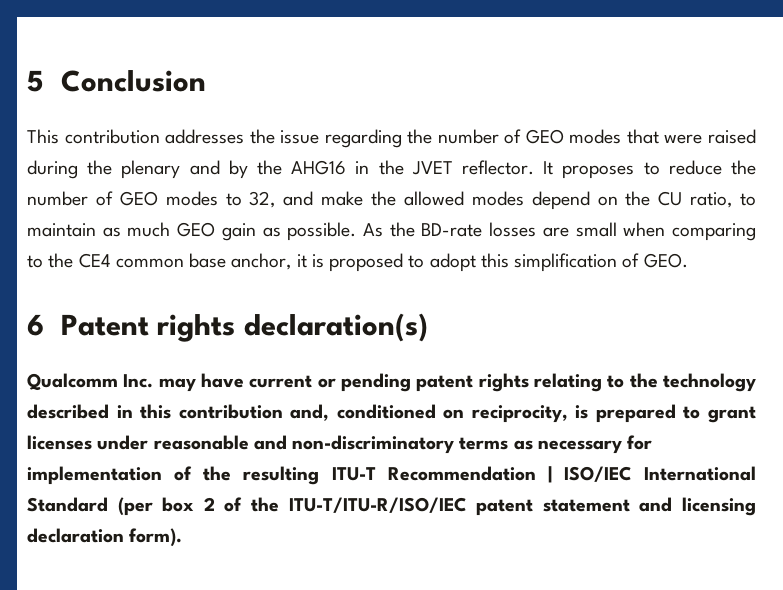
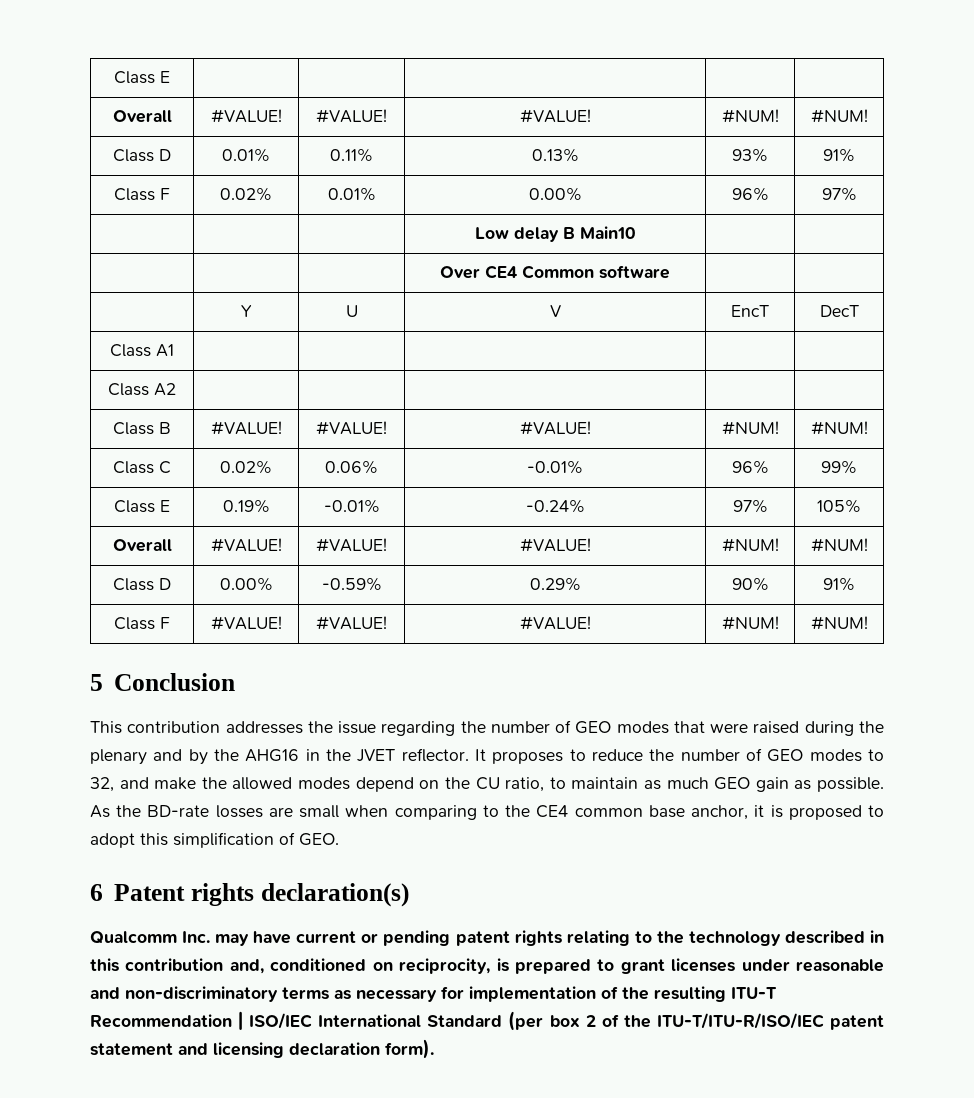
(27, 81) none -> [114,71,170,84] [112,110,172,123] [210,109,282,123] [316,109,387,123] [519,109,591,123] [721,109,779,123] [810,109,868,123] [113,149,171,162] [222,148,270,162] [330,148,373,162] [531,148,579,162] [732,148,768,162] [823,148,855,162] [114,188,170,201] [220,187,272,201] [327,187,376,201] [528,187,582,201] [731,187,769,201] [821,187,857,201] [474,226,636,242] [440,265,670,279] [240,305,252,317] [345,305,358,317] [549,305,561,317] [731,305,769,317] [819,305,859,317] [110,344,174,357] [108,383,176,396] [113,422,171,435] [210,421,282,435] [316,421,387,435] [519,421,591,435] [721,421,779,435] [810,421,868,435] [113,461,171,474] [220,460,272,474] [325,460,378,474] [527,460,583,474] [731,460,769,474] [821,460,857,474] [114,500,170,513] [222,499,270,513] [323,499,380,513] [525,499,585,513] [732,499,768,513] [817,499,861,513] [112,539,172,552] [210,538,282,552] [316,538,387,552] [519,538,591,552] [721,538,779,552] [810,538,868,552] [113,578,171,591] [219,577,273,591] [321,577,382,591] [529,577,581,591] [731,577,769,591] [823,577,855,591] [114,617,170,630] [210,616,282,630] [316,616,387,630] [519,616,591,630] [721,616,779,630] [810,616,868,630] Class E | | | | | // Overall | #VALUE! | #VALUE! | #VALUE! | #NUM! | #NUM! // Class D | 0.01% | 0.11% | 0.13% | 93% | 91% // Class F | 0.02% | 0.01% | 0.00% | 96% | 97% // | | | Low delay B Main10 | | // | | | Over CE4 Common software | | // | Y | U | V | EncT | DecT // Class A1 | | | | | // Class A2 | | | | | // Class B | #VALUE! | #VALUE! | #VALUE! | #NUM! | #NUM! // Class C | 0.02% | 0.06% | -0.01% | 96% | 99% // Class E | 0.19% | -0.01% | -0.24% | 97% | 105% // Overall | #VALUE! | #VALUE! | #VALUE! | #NUM! | #NUM! // Class D | 0.00% | -0.59% | 0.29% | 90% | 91% // Class F | #VALUE! | #VALUE! | #VALUE! | #NUM! | #NUM! //

